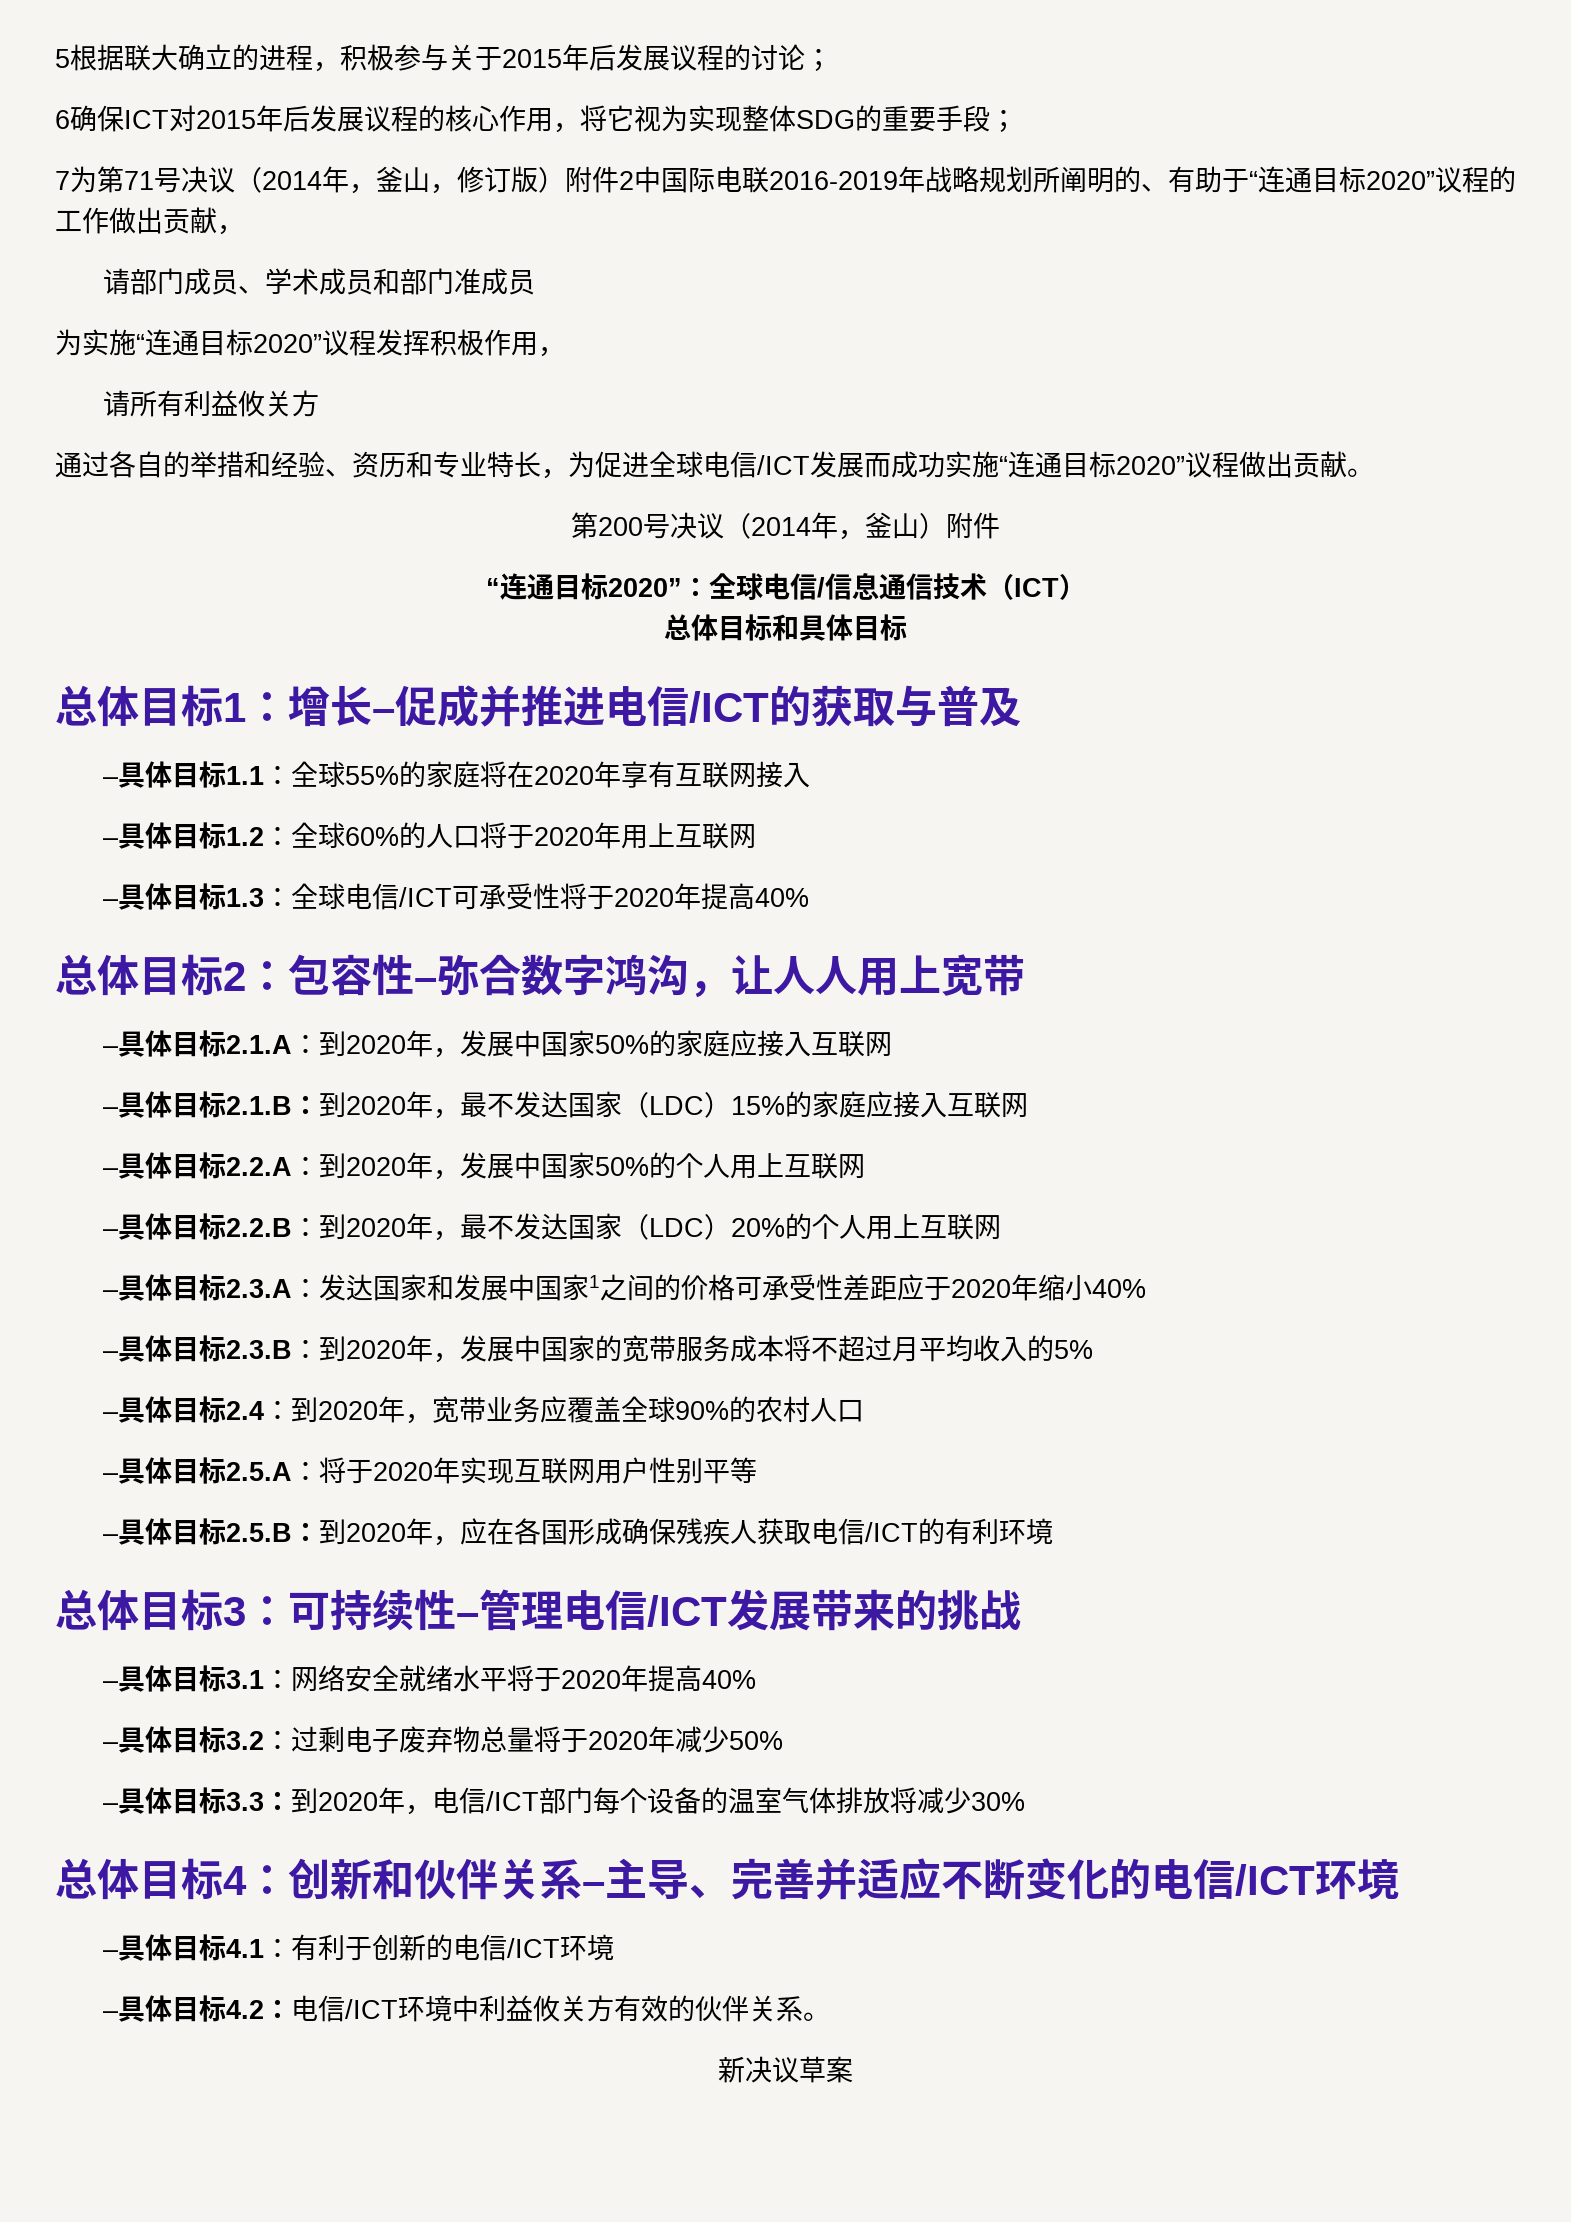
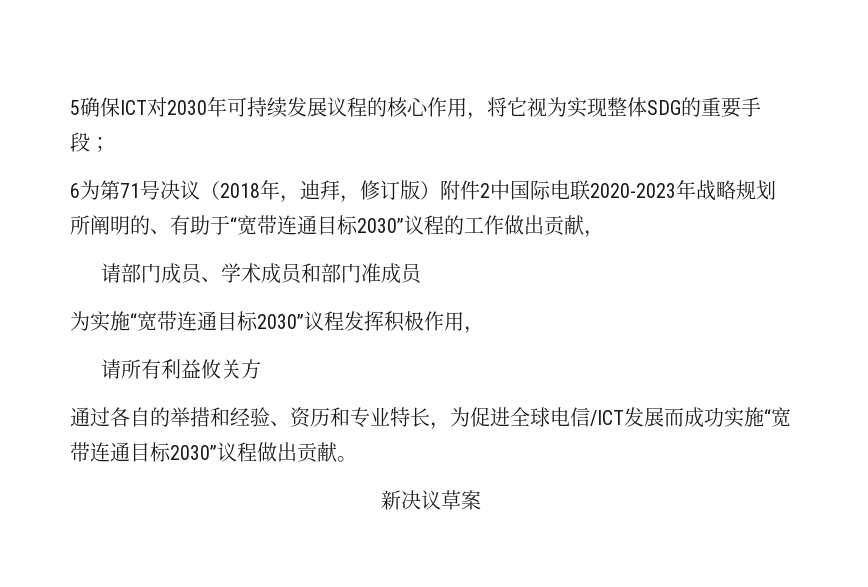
[70,44,832,72] [55,105,310,132] 根据联大确立的进程，积极参与关于2015年后发展议程的讨论； // 6确保ICT对2015年后 -> [80,97,287,118] 确保ICT对2030年可持续
[55,171,70,190] 7 -> [70,183,80,198] 6
[262,166,430,194] 2014年，釜山 -> [220,180,340,203] 2018年，迪拜
[769,171,898,190] 2016-2019 -> [590,183,676,198] 2020-2023
[1258,166,1435,193] 连通目标2020” -> [237,215,404,235] 宽带连通目标2030”
[145,329,322,356] 连通目标2020” -> [137,311,304,331] 宽带连通目标2030”
[1008,451,1185,478] 连通目标2020” -> [771,407,791,427] [70,442,217,462] 宽带连通目标2030”
[571,512,1000,540] [485,573,1086,600] [664,614,907,641] [55,685,1021,727] [102,761,810,788] [102,822,756,849] [102,883,809,910] [55,954,1025,998] [102,1030,892,1058] [102,1091,1028,1119] [102,1152,865,1180] [102,1213,1001,1241] [102,1274,1146,1301] [102,1335,1093,1363] [102,1396,864,1424] [102,1457,757,1484] [102,1518,1053,1546] [55,1589,1021,1631] [102,1665,756,1692] [102,1726,783,1753] [102,1787,1025,1815] [55,1858,1399,1900] [102,1934,614,1961] [102,1995,830,2022] // 第200号决议（2014年，釜山）附件 // “连通目标2020”：全球电信/信息通信技术（ICT） // 总体目标和具体目标 // 总体目标1：增长–促成并推进电信/ICT的获取与普及 // –具体目标1.1：全球55%的家庭将在2020年享有互联网接入 // –具体目标1.2：全球60%的人口将于2020年用上互联网 // –具体目标1.3：全球电信/ICT可承受性将于2020年提高40% // 总体目标2：包容性–弥合数字鸿沟，让人人用上宽带 // –具体目标2.1.A：到2020年，发展中国家50%的家庭应接入互联网 // –具体目标2.1.B：到2020年，最不发达国家（LDC）15%的家庭应接入互联网 // –具体目标2.2.A：到2020年，发展中国家50%的个人用上互联网 // –具体目标2.2.B：到2020年，最不发达国家（LDC）20%的个人用上互联网 // –具体目标2.3.A：发达国家和发展中国家1之间的价格可承受性差距应于2020年缩小40% // –具体目标2.3.B：到2020年，发展中国家的宽带服务成本将不超过月平均收入的5% // –具体目标2.4：到2020年，宽带业务应覆盖全球90%的农村人口 // –具体目标2.5.A：将于2020年实现互联网用户性别平等 // –具体目标2.5.B：到2020年，应在各国形成确保残疾人获取电信/ICT的有利环境 // 总体目标3：可持续性–管理电信/ICT发展带来的挑战 // –具体目标3.1：网络安全就绪水平将于2020年提高40% // –具体目标3.2：过剩电子废弃物总量将于2020年减少50% // –具体目标3.3：到2020年，电信/ICT部门每个设备的温室气体排放将减少30% // 总体目标4：创新和伙伴关系–主导、完善并适应不断变化的电信/ICT环境 // –具体目标4.1：有利于创新的电信/ICT环境 // –具体目标4.2：电信/ICT环境中利益攸关方有效的伙伴关系。 -> (357, 459) none

